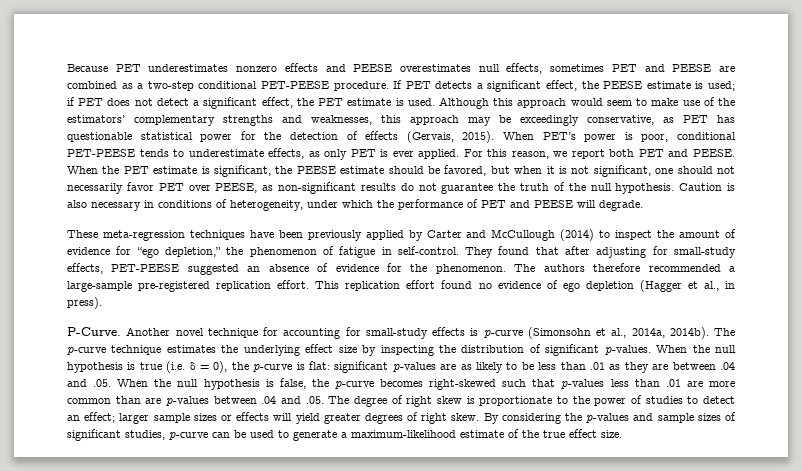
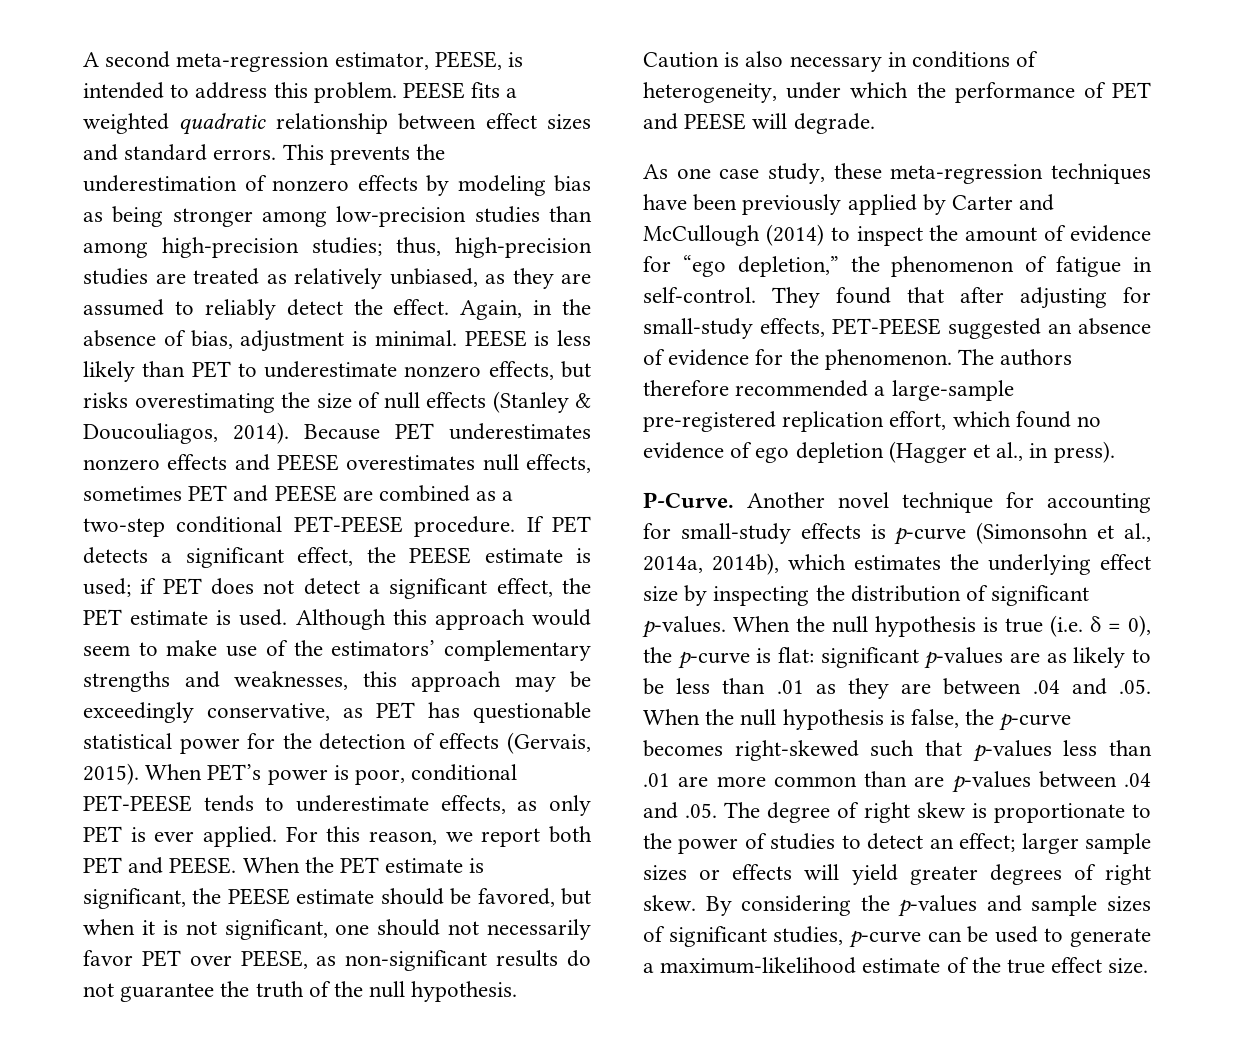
(67, 68) none -> [83,51,524,72] [83,82,518,103] [83,113,591,135] [83,144,446,165] [83,175,591,196] [83,206,592,227] [83,237,592,258] [83,268,591,289] [83,299,591,320] [83,330,591,352] [83,361,591,382] [83,391,591,413] [83,422,289,444] A second meta-regression estimator, PEESE, is intended to address this problem. PEESE fits a weighted quadratic relationship between effect sizes and standard errors. This prevents the underestimation of nonzero effects by modeling bias as being stronger among low-precision studies than among high-precision studies; thus, high-precision studies are treated as relatively unbiased, as they are assumed to reliably detect the effect. Again, in the absence of bias, adjustment is minimal. PEESE is less likely than PET to underestimate nonzero effects, but risks overestimating the size of null effects (Stanley & Doucouliagos, 2014).
[67,230,98,238] These -> [643,163,882,184] As one case study, these
[277,280,436,291] effort. This replication effort -> [889,411,1011,430] effort, which
[669,327,735,339] [67,345,162,355] 2014b). The p-curve technique -> [712,553,846,575] 2014b), which

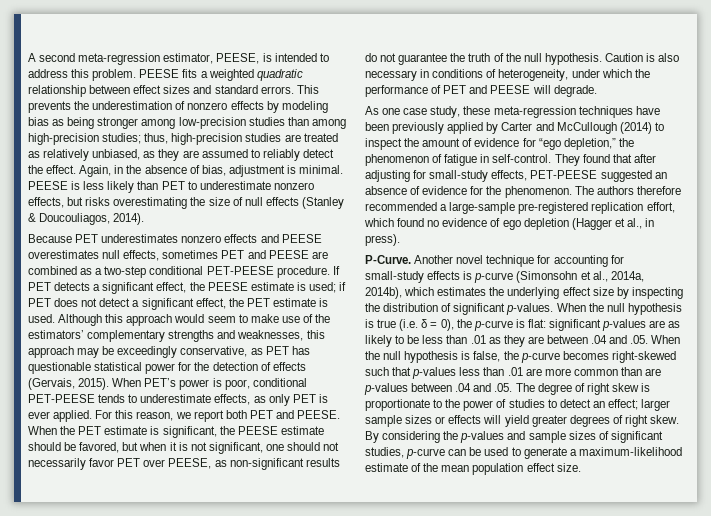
(289, 433) none -> (145, 219) //
[1007,959,1046,974] true -> [441,463,524,475] mean population

